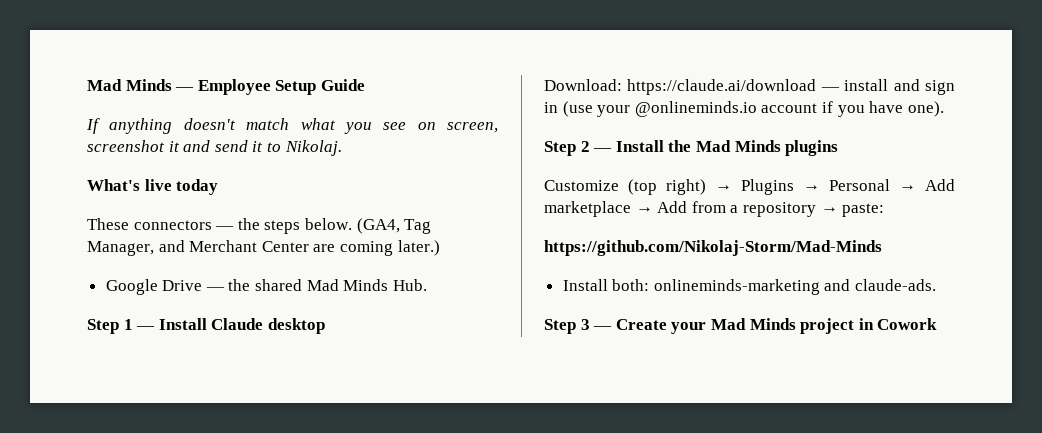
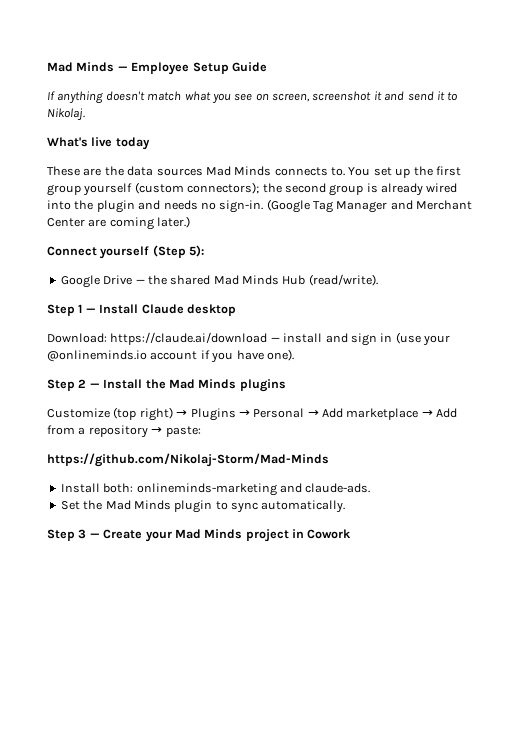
[133,218,432,234] [87,241,154,256] connectors — the steps below. (GA4, Tag Manager, -> [83,166,461,178] [47,182,458,196] [47,199,388,213] are the data sources Mad Minds connects to. You set up the first group yourself (custom connectors); the second group is already wired into the plugin and needs no sign-in. (Google Tag Manager
(440, 248) none -> [47,245,205,259] // Connect yourself (Step 5):
[392,279,427,291] Hub. -> [282,274,378,286] Hub (read/write).
(937, 285) none -> [60,500,346,513] // Set the Mad Minds plugin to sync automatically.

